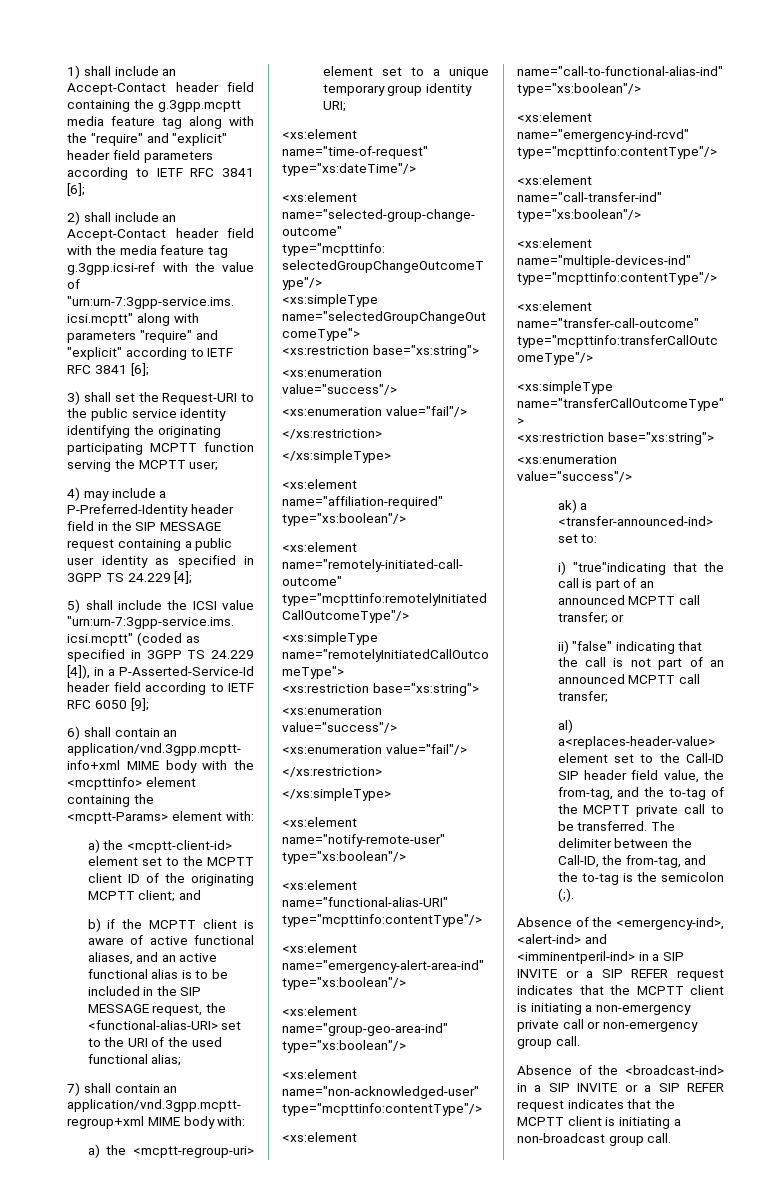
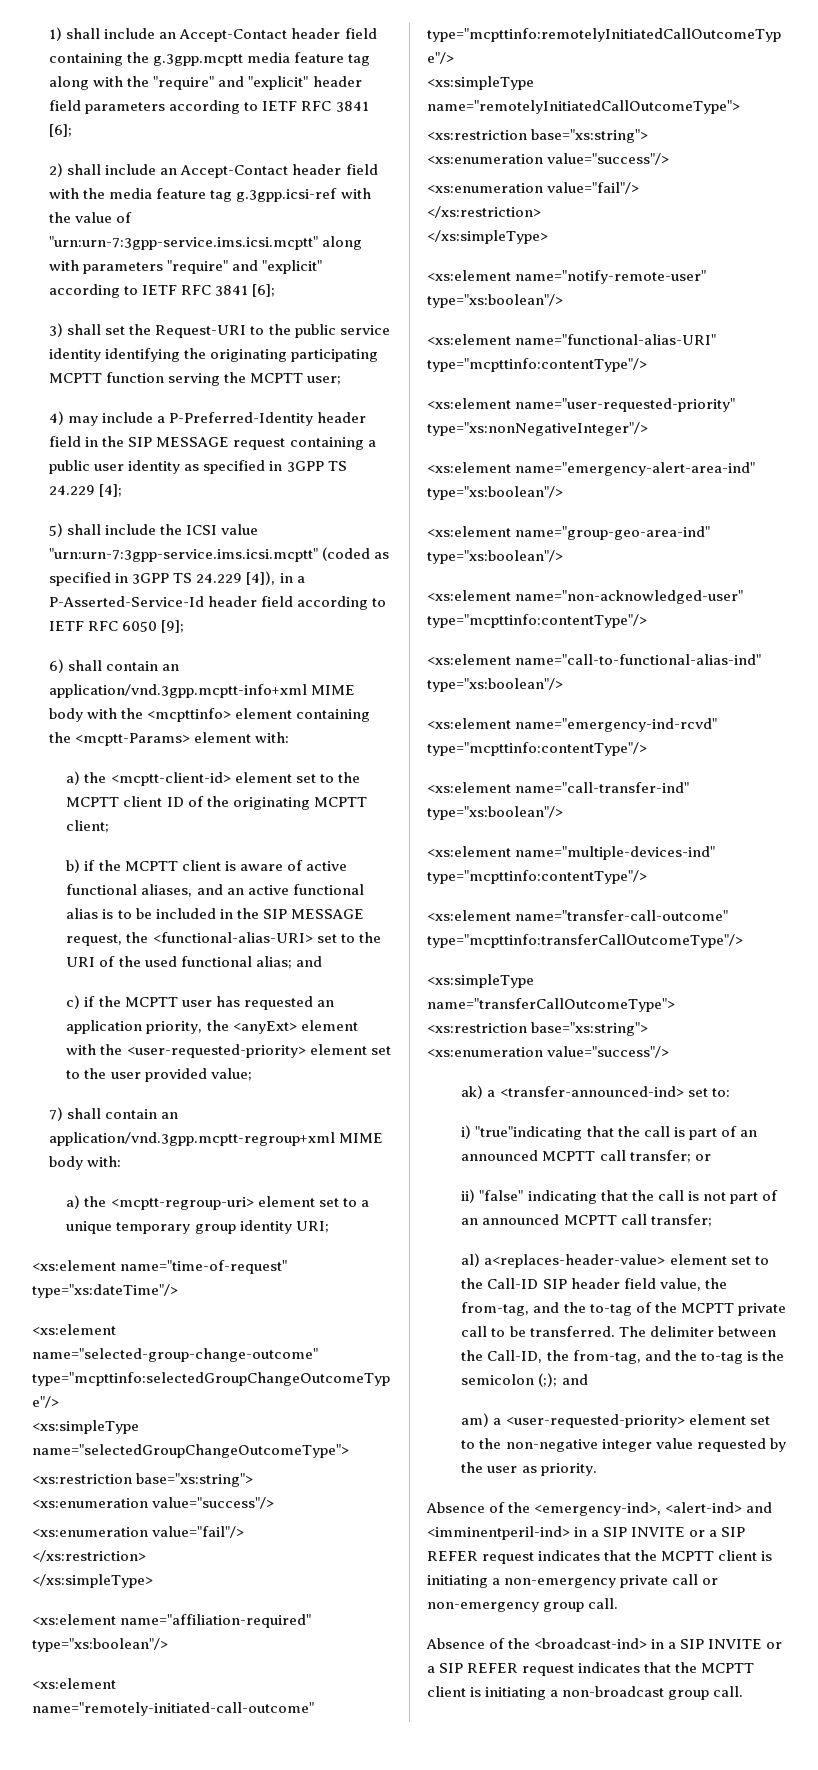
[178,890,201,900] and -> (110, 826) none
(182, 1060) none -> [295,956,322,967] [66,995,334,1010] [66,1020,358,1034] [66,1044,391,1058] [66,1068,252,1082] and // c) if the MCPTT user has requested an application priority, the <anyExt> element with the <user-requested-priority> element set to the user provided value;
(482, 920) none -> [427,398,736,412] [427,422,648,436] // <xs:element name="user-requested-priority" type="xs:nonNegativeInteger"/>
[557,888,574,902] (;). -> [538,1373,588,1387] [461,1413,770,1428] [461,1438,786,1452] [461,1462,597,1476] (;); and // am) a <user-requested-priority> element set to the non-negative integer value requested by the user as priority.

